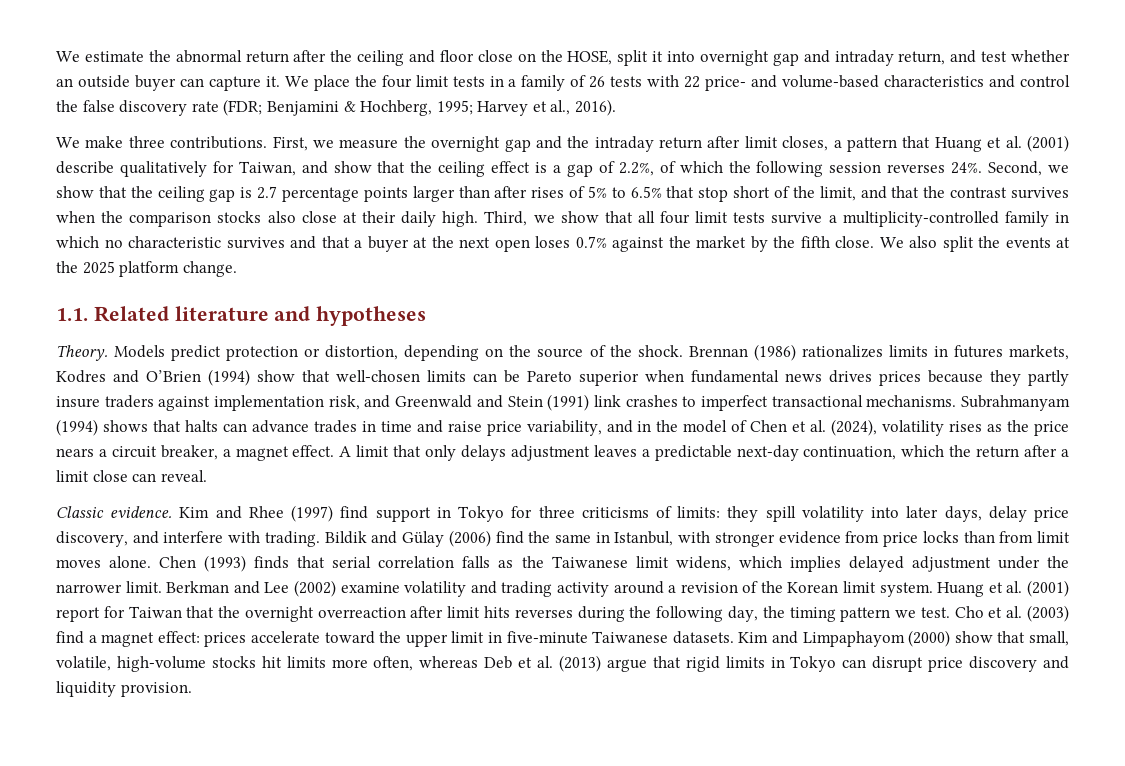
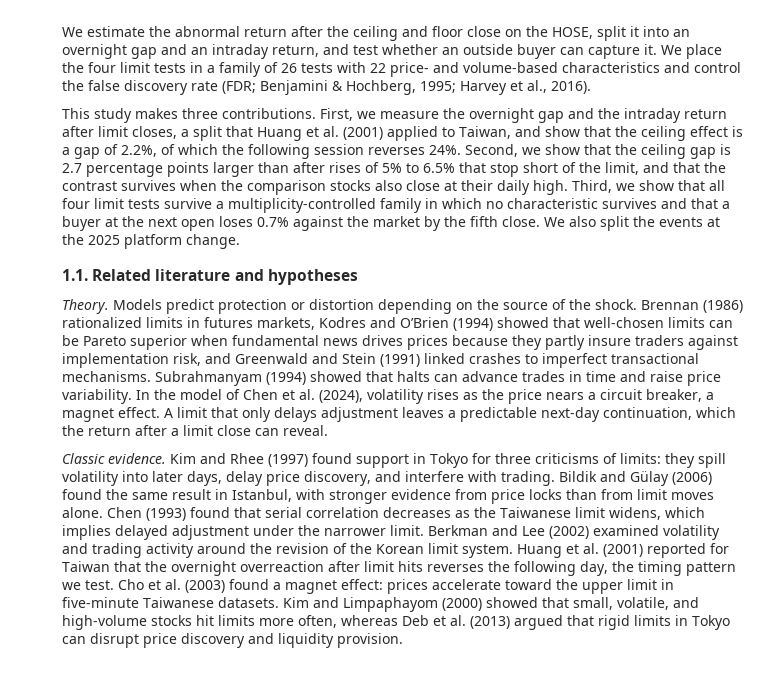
[699,50,830,66] overnight gap and -> [673,29,690,37] [62,44,208,59] an overnight gap and an
[56,136,124,148] We make -> [62,108,178,123] This study makes
[847,137,898,152] pattern -> [193,126,222,141] split
[56,161,234,177] describe qualitatively for -> [387,126,455,141] applied to
[325,345,399,360] distortion, -> [309,299,374,310] distortion
[801,345,883,358] rationalizes -> [62,317,142,328] rationalized
[257,370,295,382] show -> [497,317,549,328] showed
[593,395,621,407] link -> [424,353,465,364] linked
[102,420,148,432] shows -> [310,371,362,382] showed
[526,420,652,436] variability, and in -> [62,389,150,404] variability. In
[340,506,369,519] find -> [312,453,352,464] found
[495,531,524,544] find -> [62,489,102,500] found
(592, 538) none -> [172,489,211,500] result
[254,556,290,569] finds -> [190,507,230,518] found
[462,556,491,568] falls -> [383,507,451,518] decreases
[340,582,400,593] examine -> [593,525,659,536] examined
[668,585,677,593] a -> [250,543,272,554] the
[56,607,100,622] report -> [647,543,706,558] reported
[577,606,625,622] during -> (484, 568) none
[56,631,84,644] find -> [229,579,269,590] found
[954,631,993,643] show -> [486,597,538,608] showed
(111, 663) none -> [673,597,699,608] and
[606,659,647,672] argue -> [514,615,563,630] argued

